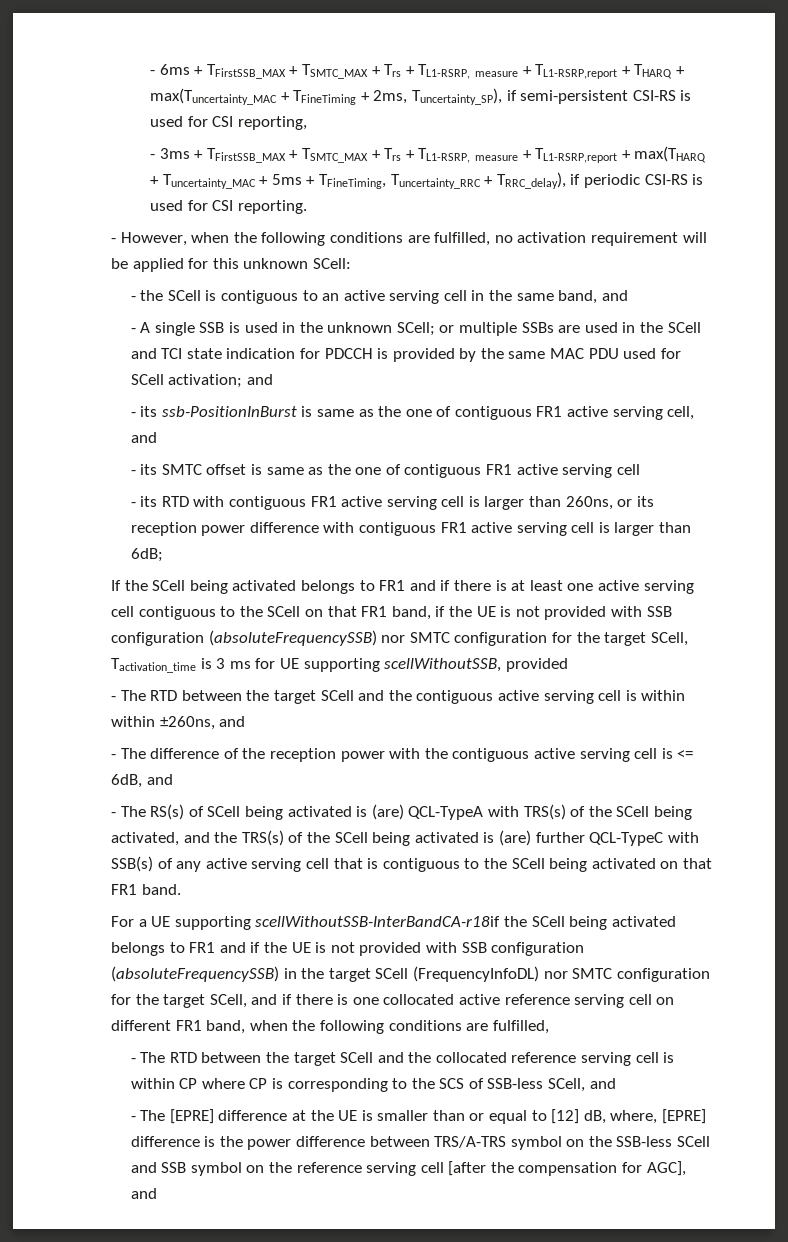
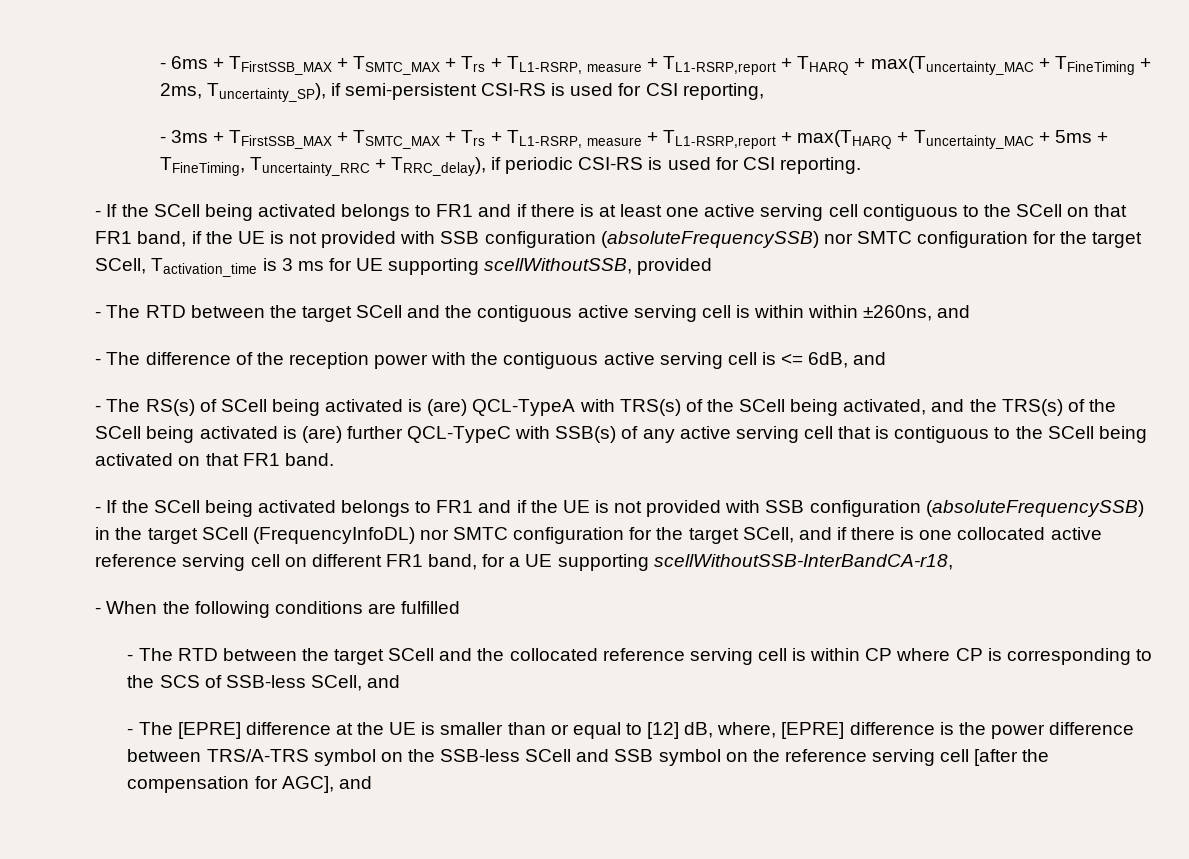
[120,232,707,246] [111,258,352,272] [130,290,628,304] [130,322,701,336] [130,348,681,362] [130,374,273,388] [130,406,695,420] [130,432,157,443] [130,464,640,478] [130,496,654,510] [130,522,692,536] [130,548,163,562] However, when the following conditions are fulfilled, no activation requirement will be applied for this unknown SCell: // - the SCell is contiguous to an active serving cell in the same band, and // - A single SSB is used in the unknown SCell; or multiple SSBs are used in the SCell and TCI state indication for PDCCH is provided by the same MAC PDU used for SCell activation; and // - its ssb-PositionInBurst is same as the one of contiguous FR1 active serving cell, and // - its SMTC offset is same as the one of contiguous FR1 active serving cell // - its RTD with contiguous FR1 active serving cell is larger than 260ns, or its reception power difference with contiguous FR1 active serving cell is larger than 6dB; // -> (102, 213) none
[111,916,501,930] For a UE supporting scellWithoutSSB-InterBandCA-r18if -> [95,500,118,513] - If
[249,1020,549,1034] when the following conditions are fulfilled, -> [482,554,953,571] [95,601,461,618] for a UE supporting scellWithoutSSB-InterBandCA-r18, // - When the following conditions are fulfilled

